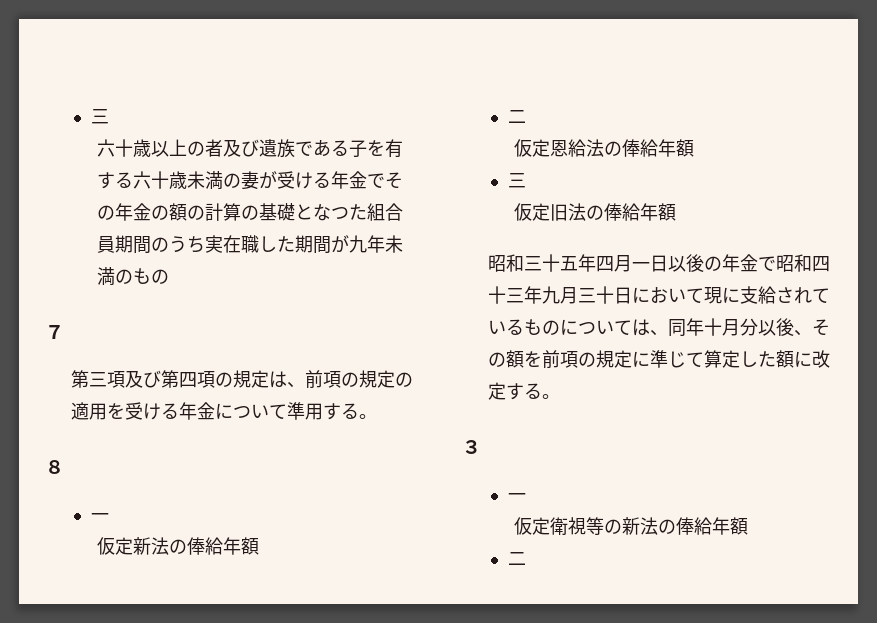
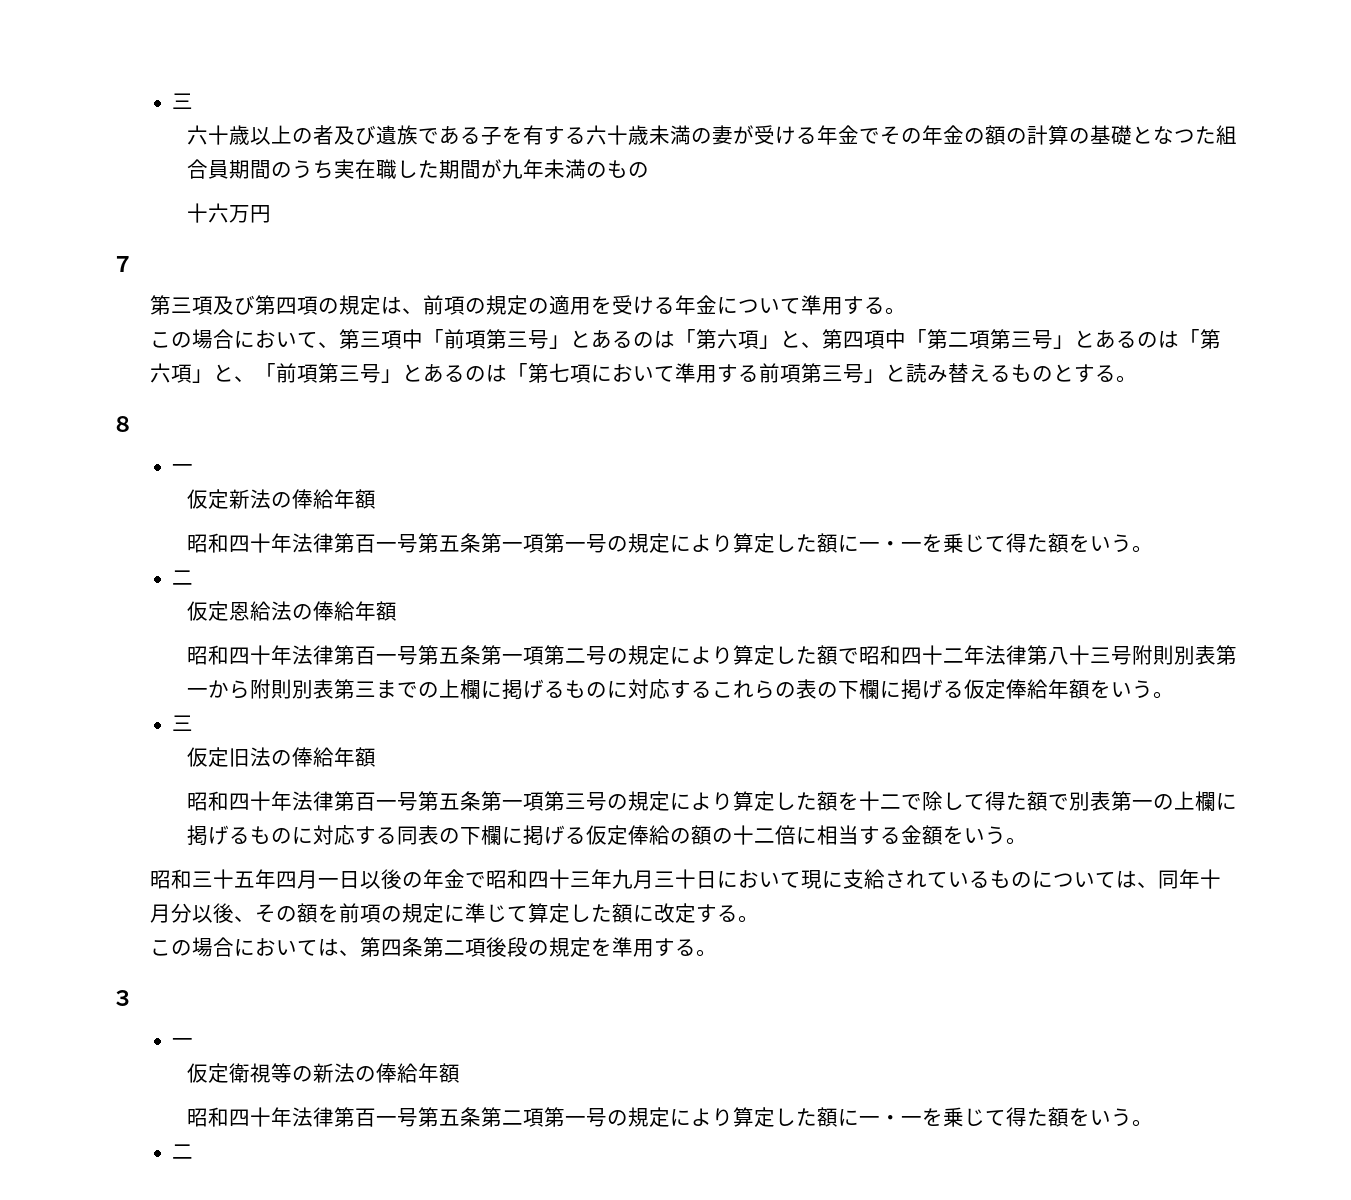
(169, 276) none -> [187,203,272,223] // 十六万円
(377, 416) none -> [149,329,1221,349] [149,363,1137,383] // この場合において、第三項中「前項第三号」とあるのは「第六項」と、第四項中「第二項第三号」とあるのは「第六項」と、「前項第三号」とあるのは「第七項において準用する前項第三号」と読み替えるものとする。
(259, 546) none -> [187,533,1154,553] // 昭和四十年法律第百一号第五条第一項第一号の規定により算定した額に一・一を乗じて得た額をいう。
(694, 148) none -> [187,645,1238,665] [187,679,1175,700] // 昭和四十年法律第百一号第五条第一項第二号の規定により算定した額で昭和四十二年法律第八十三号附則別表第一から附則別表第三までの上欄に掲げるものに対応するこれらの表の下欄に掲げる仮定俸給年額をいう。
(676, 212) none -> [187,791,1238,811] [187,825,1028,846] // 昭和四十年法律第百一号第五条第一項第三号の規定により算定した額を十二で除して得た額で別表第一の上欄に掲げるものに対応する同表の下欄に掲げる仮定俸給の額の十二倍に相当する金額をいう。
(560, 396) none -> [149,937,717,957] // この場合においては、第四条第二項後段の規定を準用する。
(748, 526) none -> [187,1107,1154,1127] // 昭和四十年法律第百一号第五条第二項第一号の規定により算定した額に一・一を乗じて得た額をいう。

